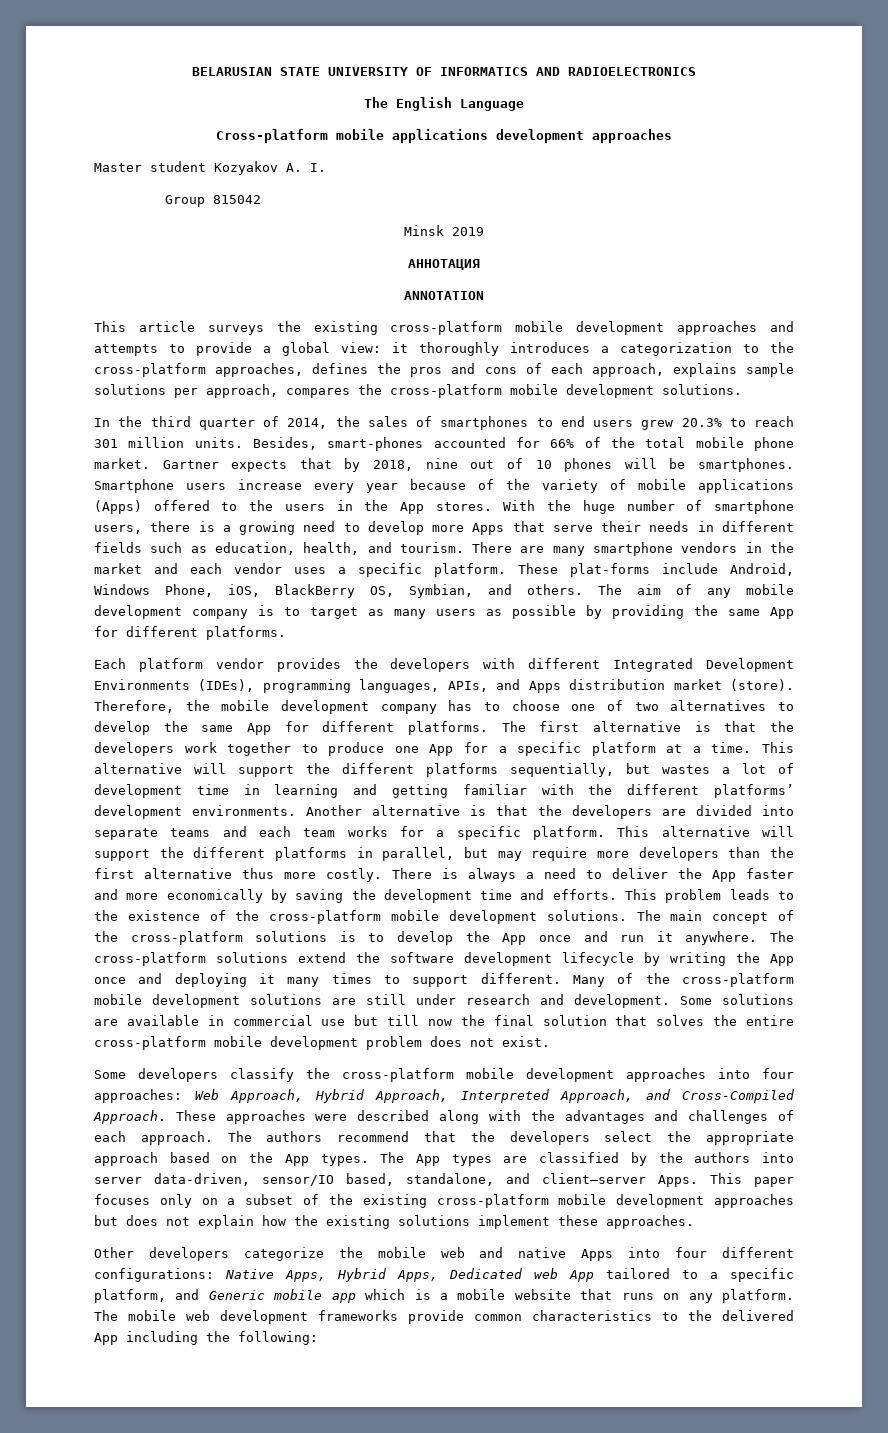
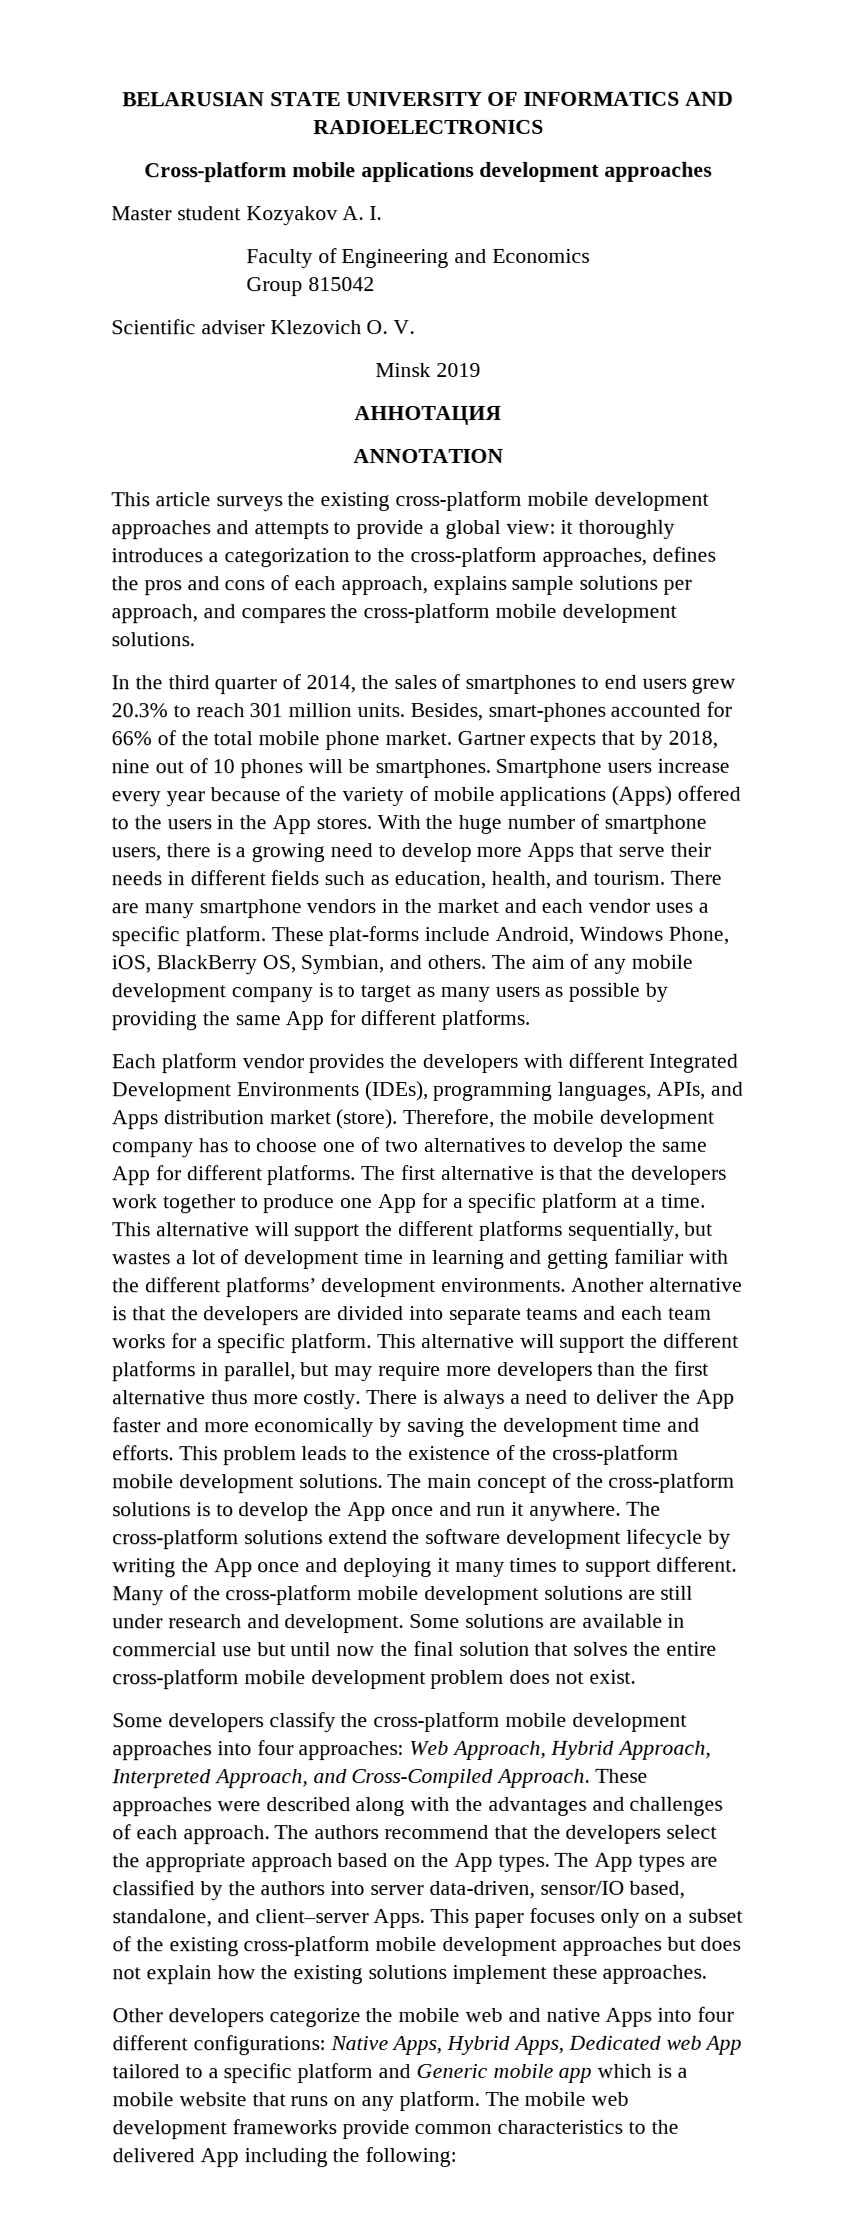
[364,97,524,111] // The English Language -> (544, 127) none
[164,195,261,207] Group 815042 -> [245,248,591,269] [245,277,375,297] [111,319,416,335] Faculty of Engineering and Economics // Group 815042 // Scientific adviser Klezovich O. V.
(278, 391) none -> [202,604,236,619] and
[387,1015,420,1026] till -> [290,1642,332,1657] until
[94,1289,166,1303] platform, -> [297,2063,374,2084] platform

